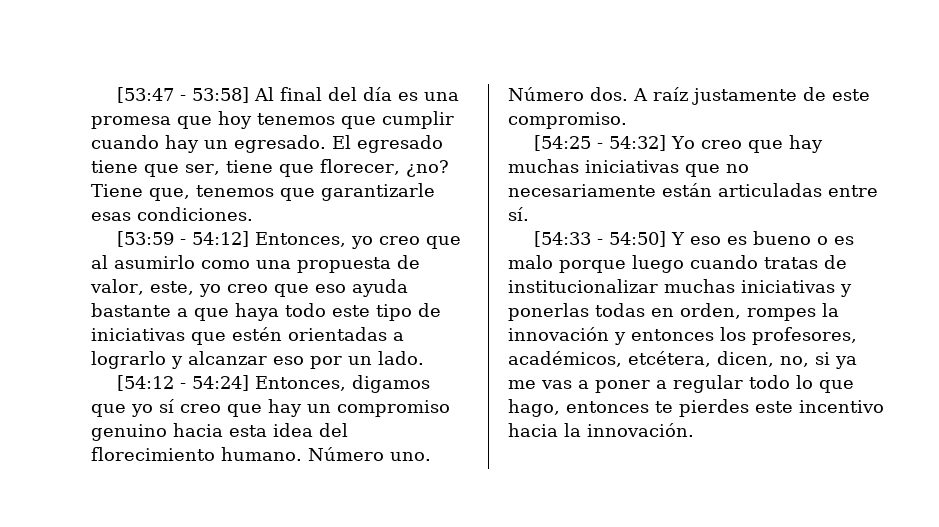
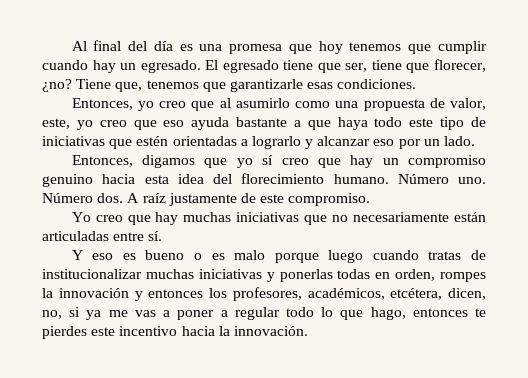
[117,87,250,103] [53:47 - 53:58] -> (71, 46) none
[117,231,250,247] [53:59 - 54:12] -> (417, 84) none
[117,375,250,391] [54:12 - 54:24] -> (476, 141) none
[534,135,667,151] [54:25 - 54:32] -> (371, 199) none
[534,231,667,247] [54:33 - 54:50] -> (163, 236) none

